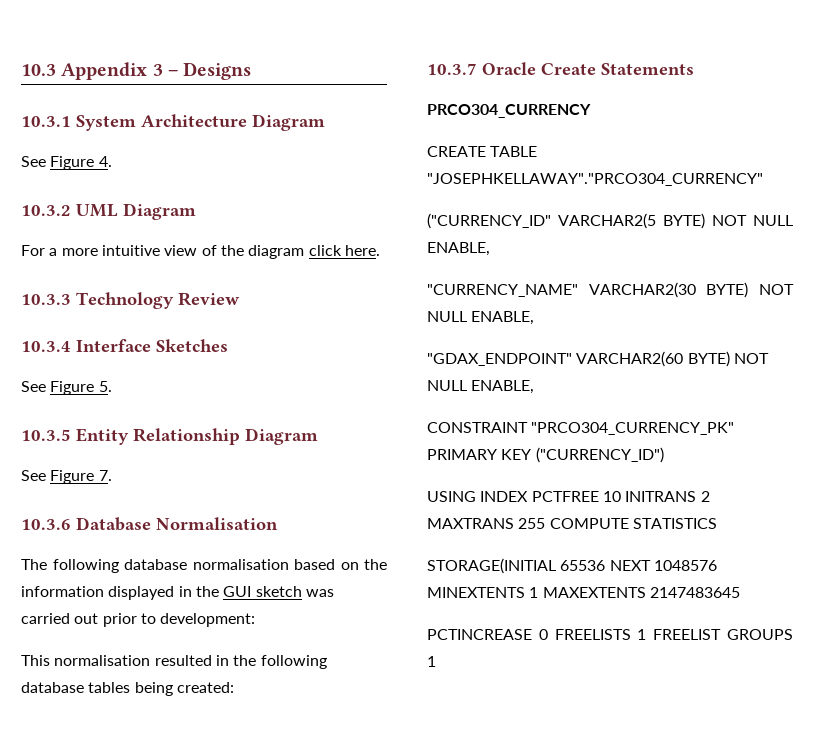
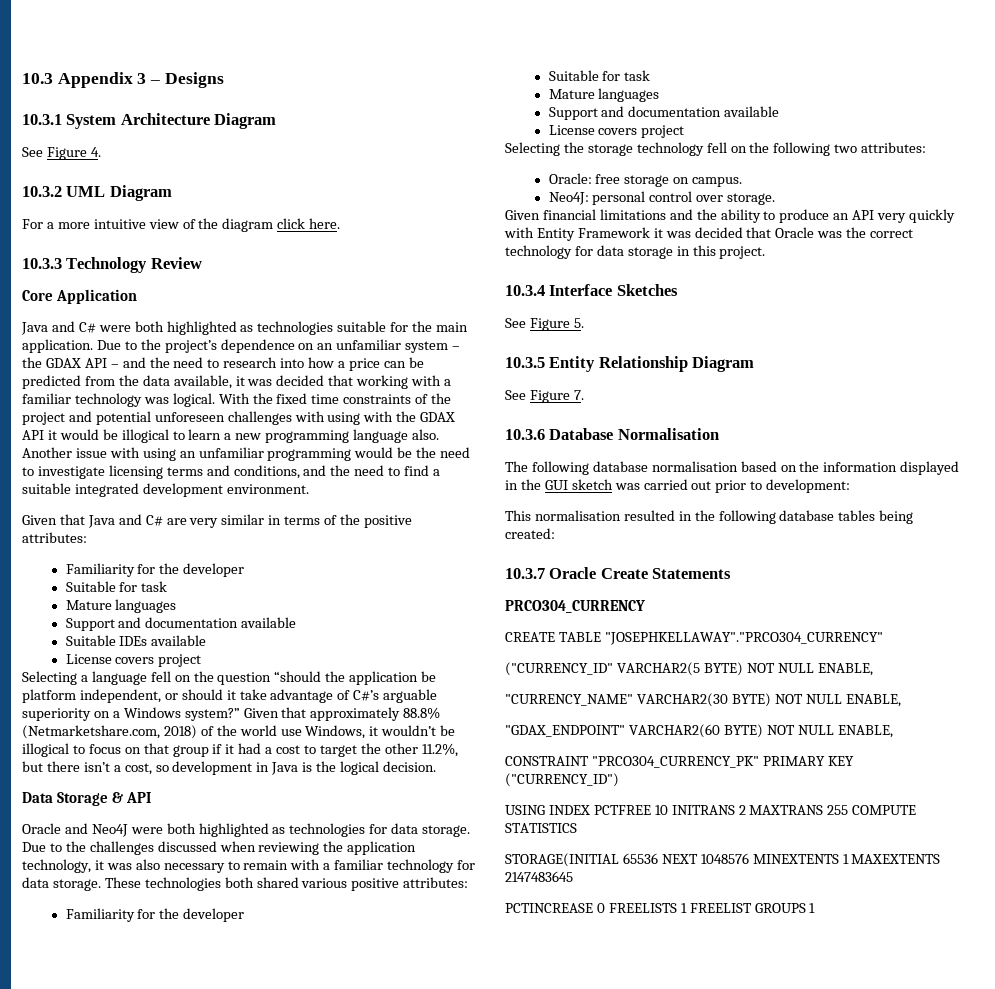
(240, 299) none -> [22,289,137,304] [21,321,469,335] [22,339,461,353] [22,357,424,371] [22,375,452,389] [22,393,452,407] [22,411,456,425] [22,429,440,443] [22,447,471,461] [22,465,441,479] [22,483,309,497] [22,514,412,528] [22,532,87,543] [65,563,245,577] [65,581,168,592] [65,599,177,613] [65,617,297,631] [65,635,207,646] [65,654,202,667] [22,671,437,685] [22,689,438,703] [22,707,441,721] [22,725,456,739] [22,743,458,757] [22,761,436,775] [22,792,151,806] [22,823,471,837] [22,841,417,855] [22,859,476,873] [22,877,469,891] [65,908,245,922] [548,70,651,81] [548,88,660,102] [548,106,780,120] [548,125,685,138] [505,142,927,156] [548,173,743,187] [548,191,776,205] [505,209,956,223] [504,227,914,241] [505,245,766,259] // Core Application // Java and C# were both highlighted as technologies suitable for the main application. Due to the project’s dependence on an unfamiliar system – the GDAX API – and the need to research into how a price can be predicted from the data available, it was decided that working with a familiar technology was logical. With the fixed time constraints of the project and potential unforeseen challenges with using with the GDAX API it would be illogical to learn a new programming language also. Another issue with using an unfamiliar programming would be the need to investigate licensing terms and conditions, and the need to find a suitable integrated development environment. // Given that Java and C# are very similar in terms of the positive attributes: // Familiarity for the developer // Suitable for task // Mature languages // Support and documentation available // Suitable IDEs available // License covers project // Selecting a language fell on the question “should the application be platform independent, or should it take advantage of C#’s arguable superiority on a Windows system?” Given that approximately 88.8% (Netmarketshare.com, 2018) of the world use Windows, it wouldn’t be illogical to focus on that group if it had a cost to target the other 11.2%, but there isn’t a cost, so development in Java is the logical decision. // Data Storage & API // Oracle and Neo4J were both highlighted as technologies for data storage. Due to the challenges discussed when reviewing the application technology, it was also necessary to remain with a familiar technology for data storage. These technologies both shared various positive attributes: // Familiarity for the developer // Suitable for task // Mature languages // Support and documentation available // License covers project // Selecting the storage technology fell on the following two attributes: // Oracle: free storage on campus. // Neo4J: personal control over storage. // Given financial limitations and the ability to produce an API very quickly with Entity Framework it was decided that Oracle was the correct technology for data storage in this project.

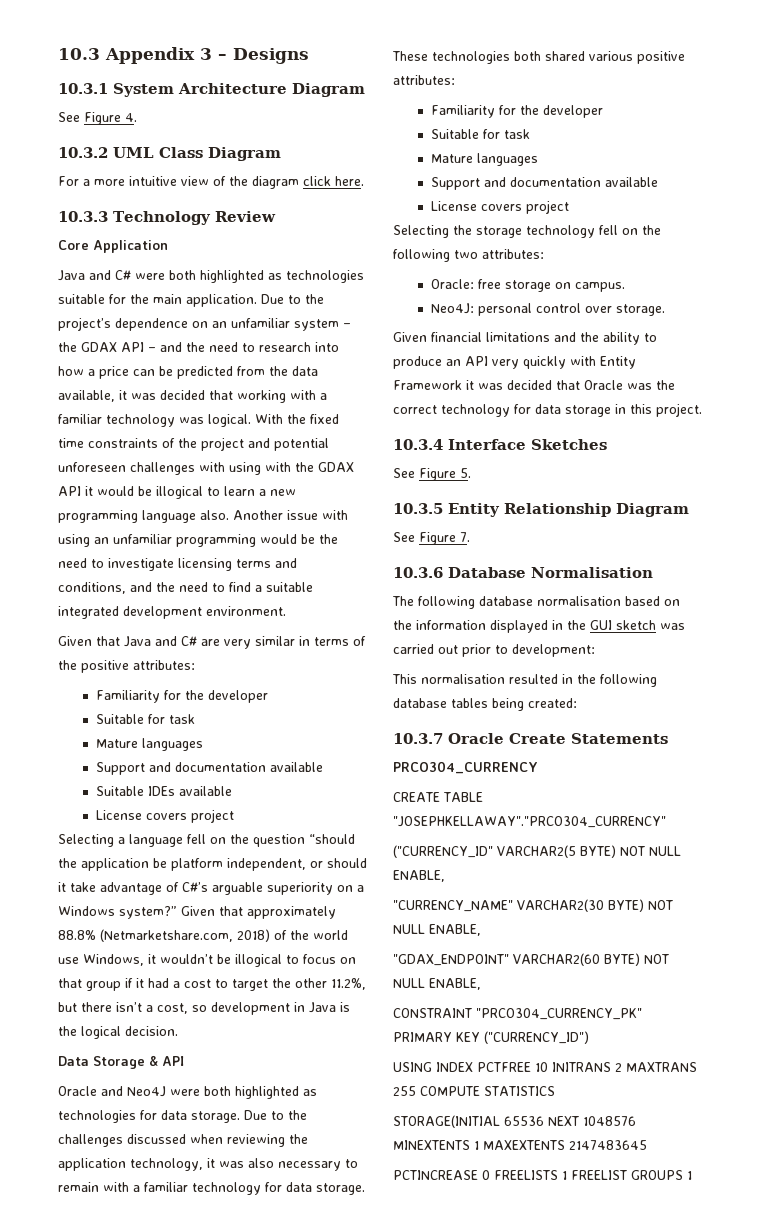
(106, 191) none -> [159,147,203,158] Class

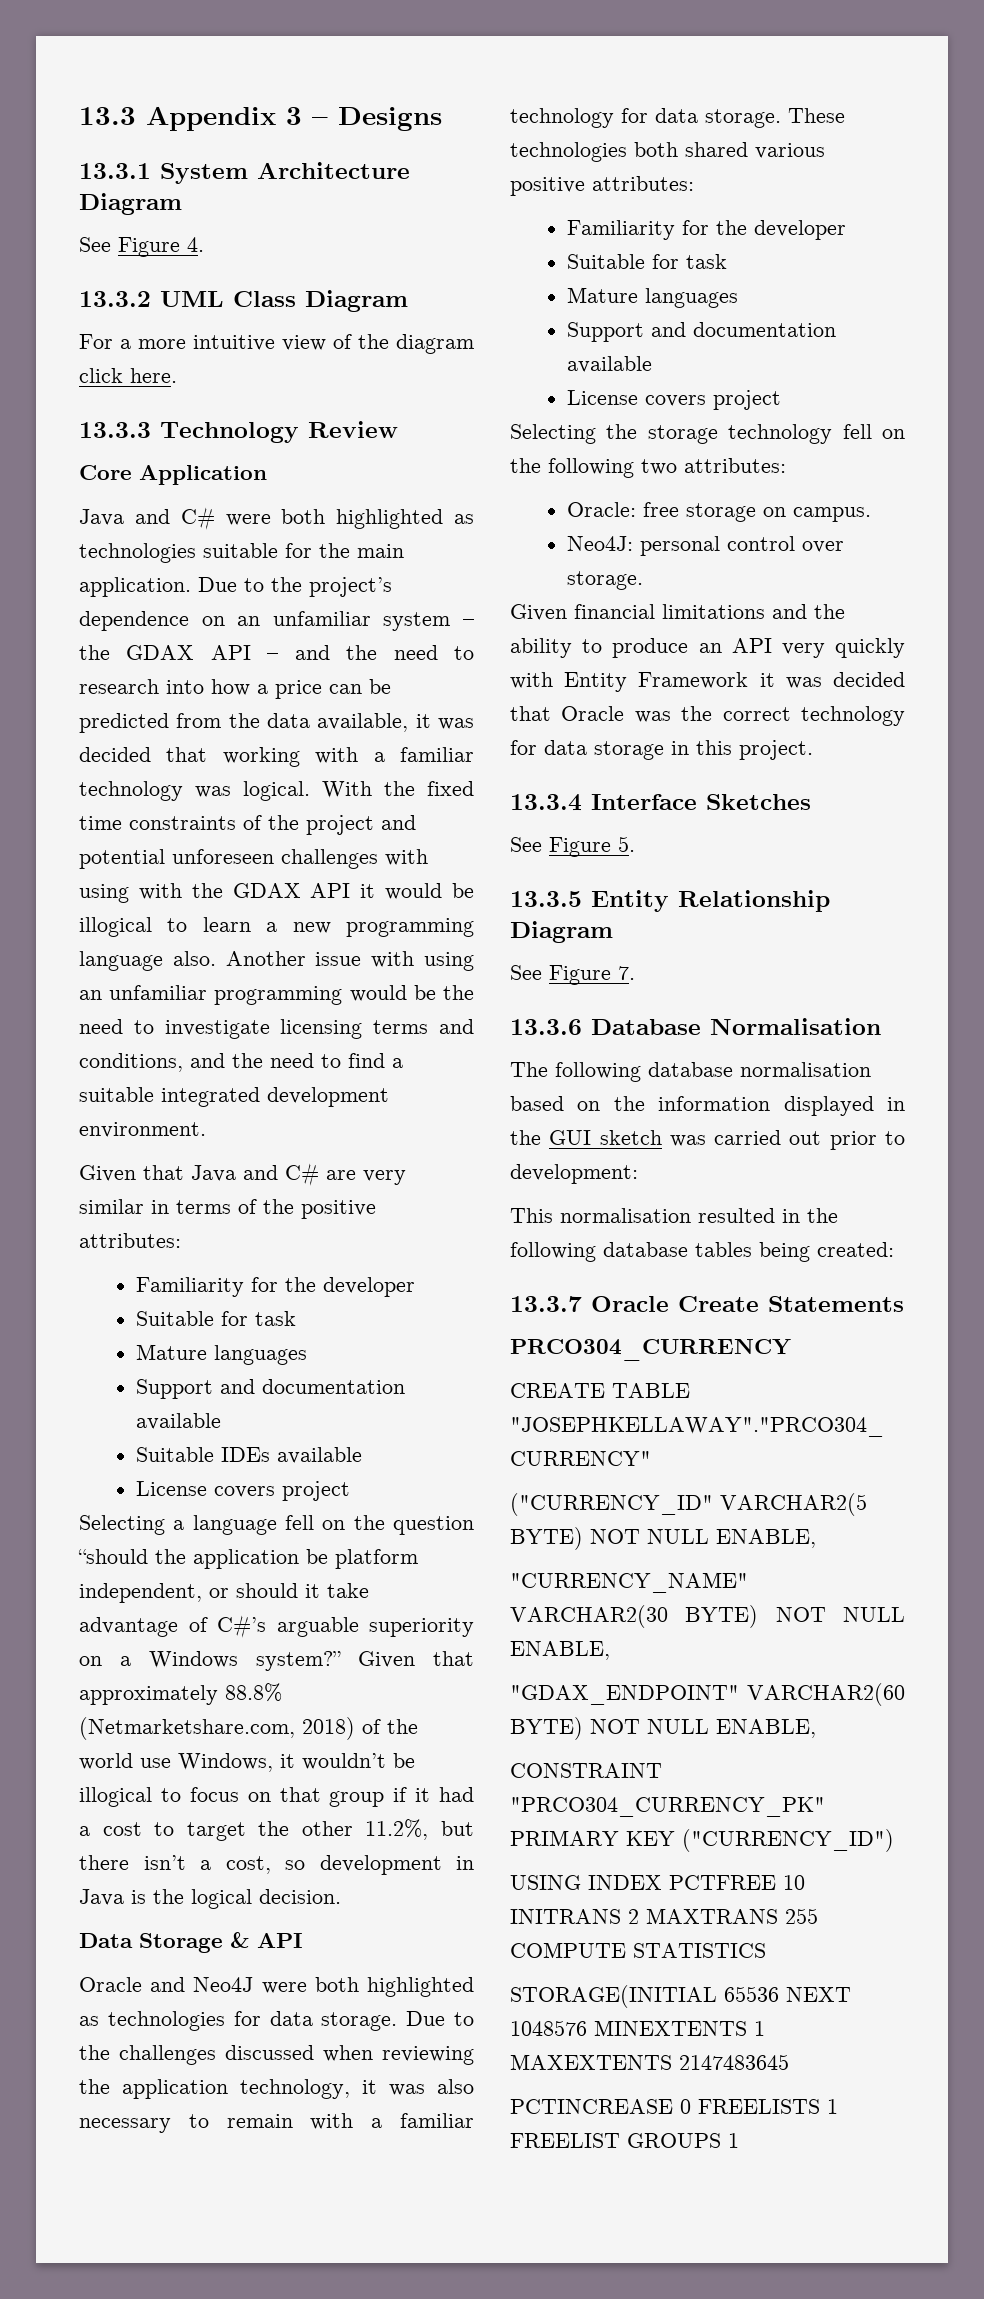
[58,48,100,60] 10.3 -> [79,107,136,125] 13.3
[58,83,108,94] 10.3.1 -> [79,163,151,179] 13.3.1
[58,147,108,158] 10.3.2 -> [79,291,151,307] 13.3.2
[58,211,108,222] 10.3.3 -> [79,422,151,438] 13.3.3
[393,439,443,450] 10.3.4 -> [510,794,582,811] 13.3.4
[393,503,443,514] 10.3.5 -> [510,891,582,907] 13.3.5
[393,567,443,578] 10.3.6 -> [510,1019,582,1035] 13.3.6
[393,733,443,744] 10.3.7 -> [510,1296,582,1312] 13.3.7

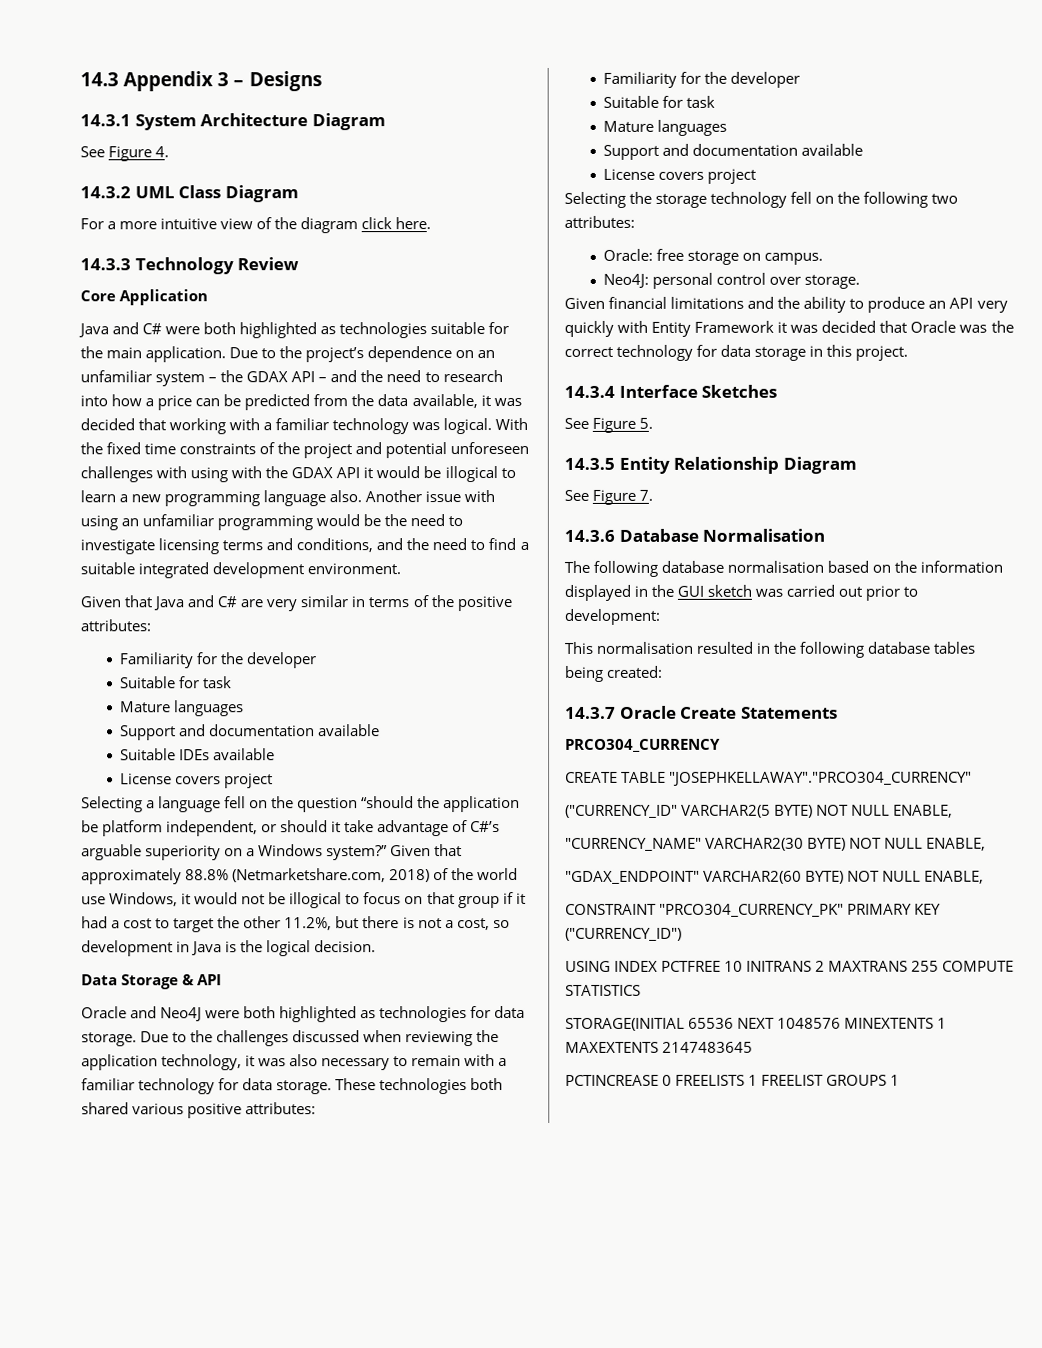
[79,107,136,125] 13.3 -> [80,72,119,87] 14.3
[79,163,151,179] 13.3.1 -> [80,114,131,127] 14.3.1
[79,291,151,307] 13.3.2 -> [80,186,131,199] 14.3.2
[79,422,151,438] 13.3.3 -> [80,258,131,271] 14.3.3
[302,1753,386,1770] wouldn’t -> [194,892,266,905] would not
[143,1855,186,1870] isn’t -> [402,917,442,929] is not
[510,794,582,811] 13.3.4 -> [564,385,615,398] 14.3.4
[510,891,582,907] 13.3.5 -> [564,457,615,470] 14.3.5
[510,1019,582,1035] 13.3.6 -> [564,529,615,542] 14.3.6
[510,1296,582,1312] 13.3.7 -> [565,706,616,719] 14.3.7

